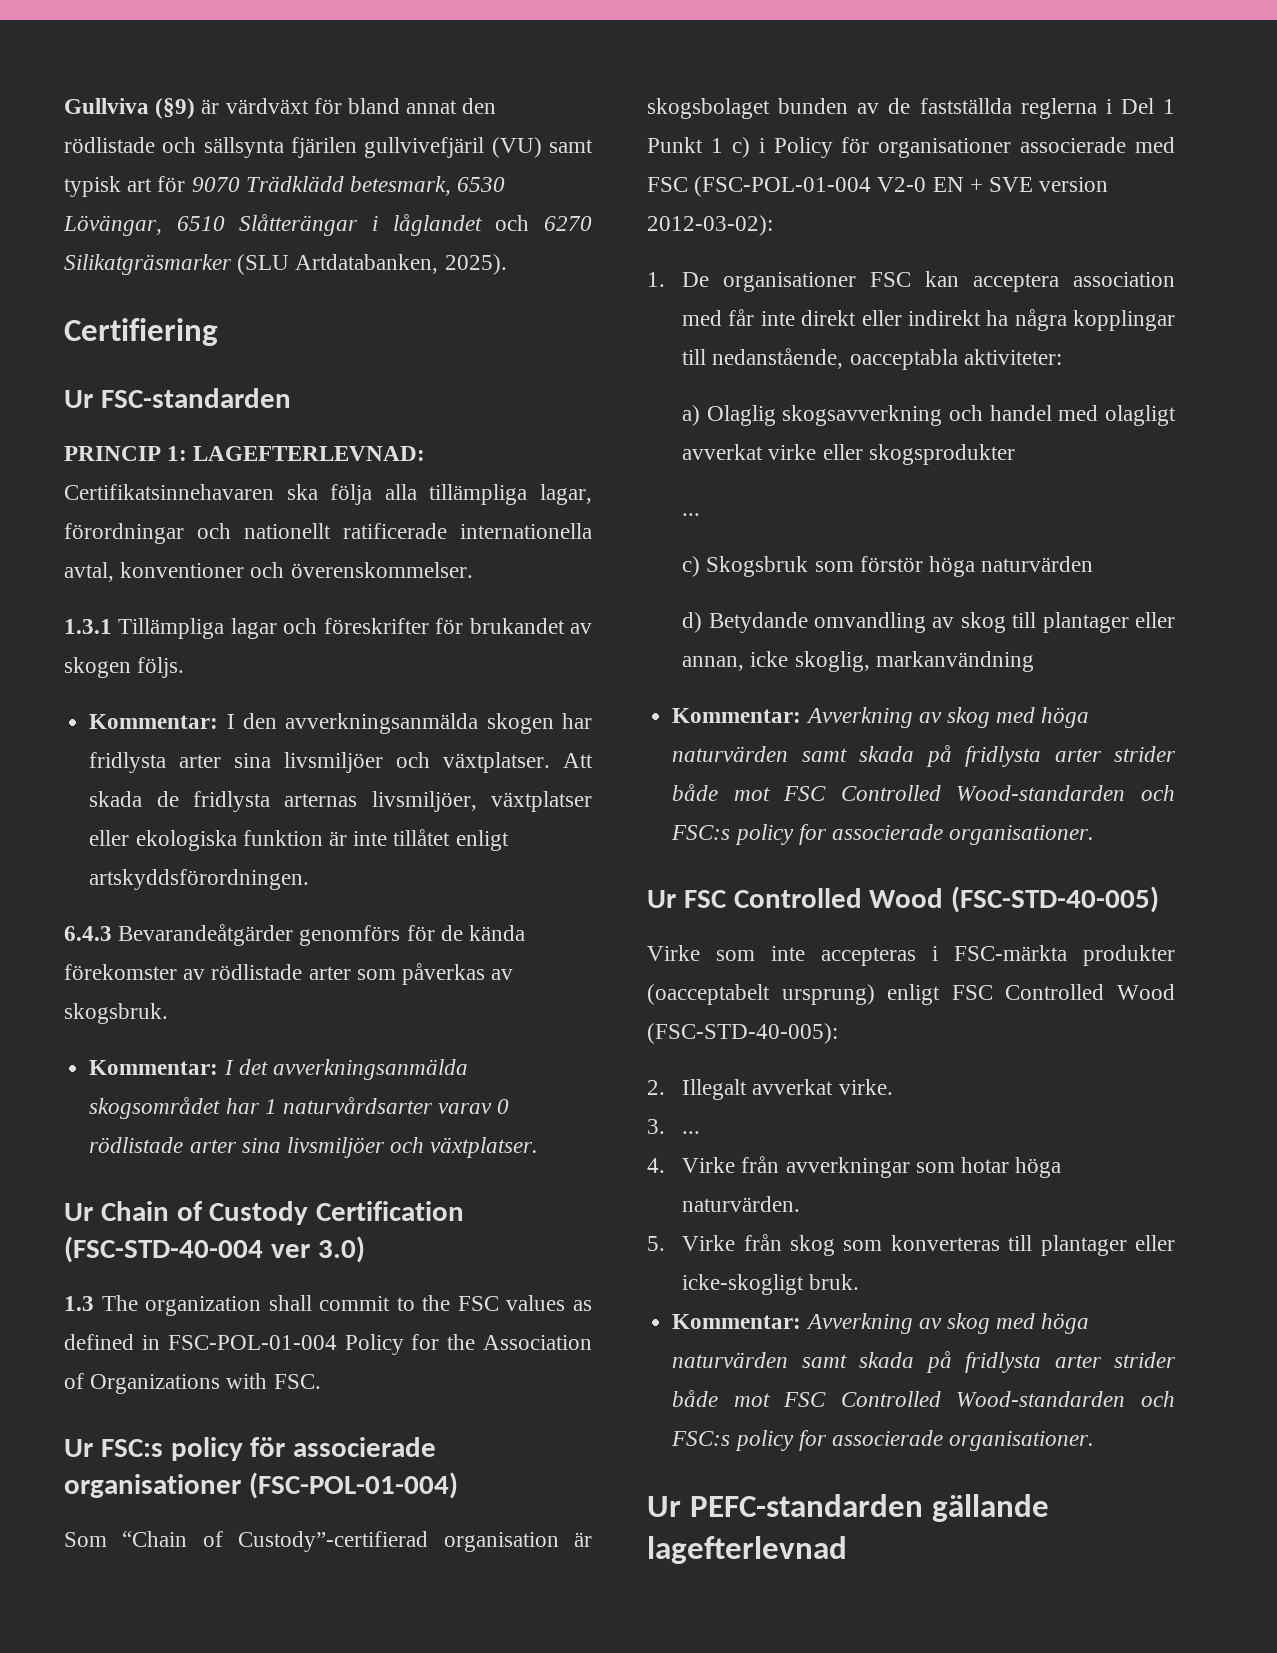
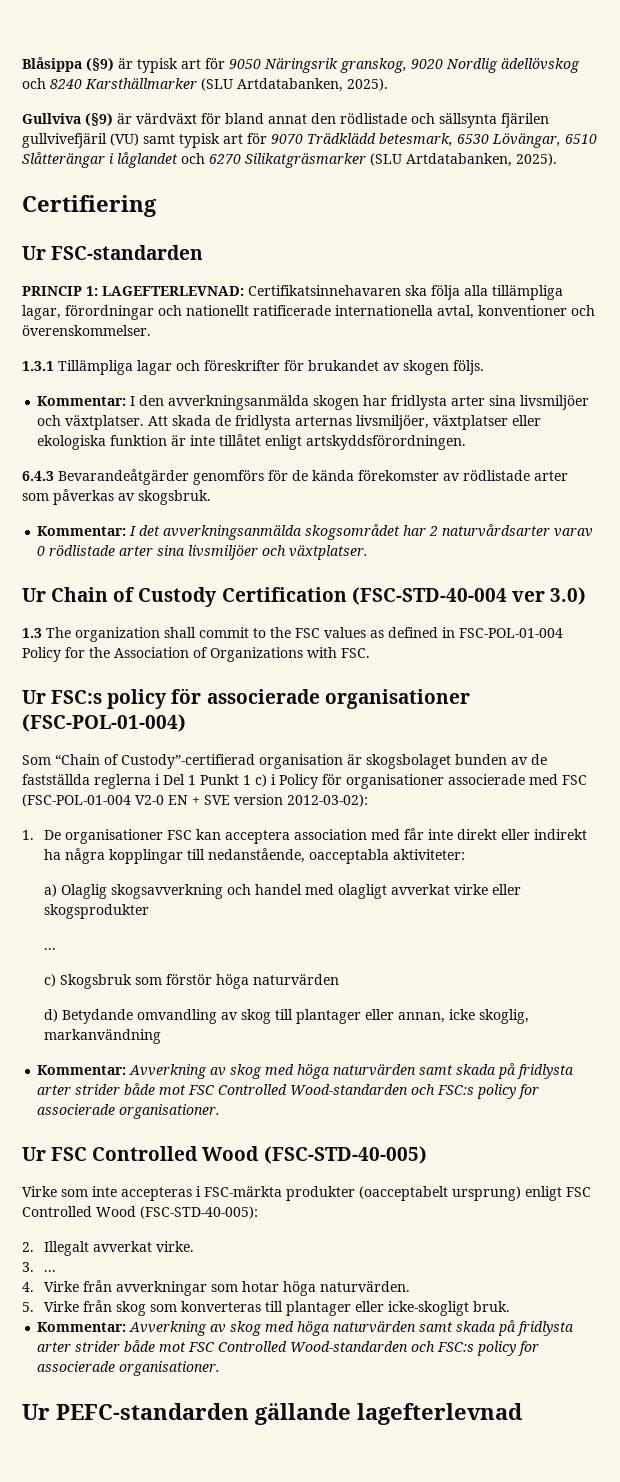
(64, 106) none -> [22,57,580,73] [22,78,388,92] Blåsippa (§9) är typisk art för 9050 Näringsrik granskog, 9020 Nordlig ädellövskog och 8240 Karsthällmarker (SLU Artdatabanken, 2025). //
[264,1099,277,1114] 1 -> [429,526,439,536] 2

